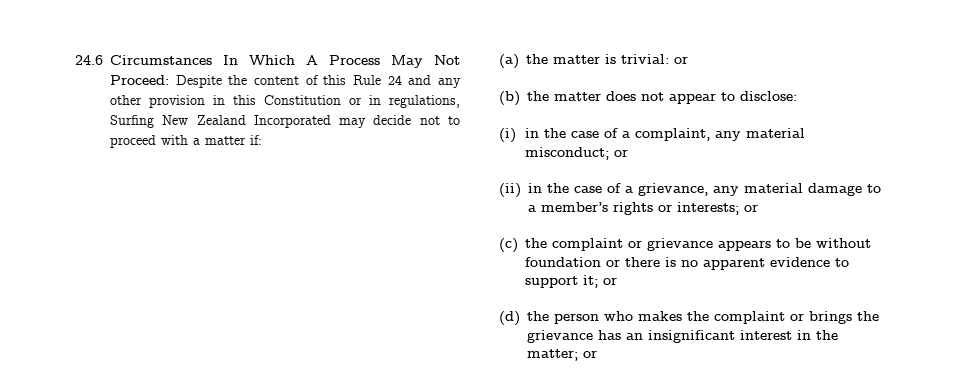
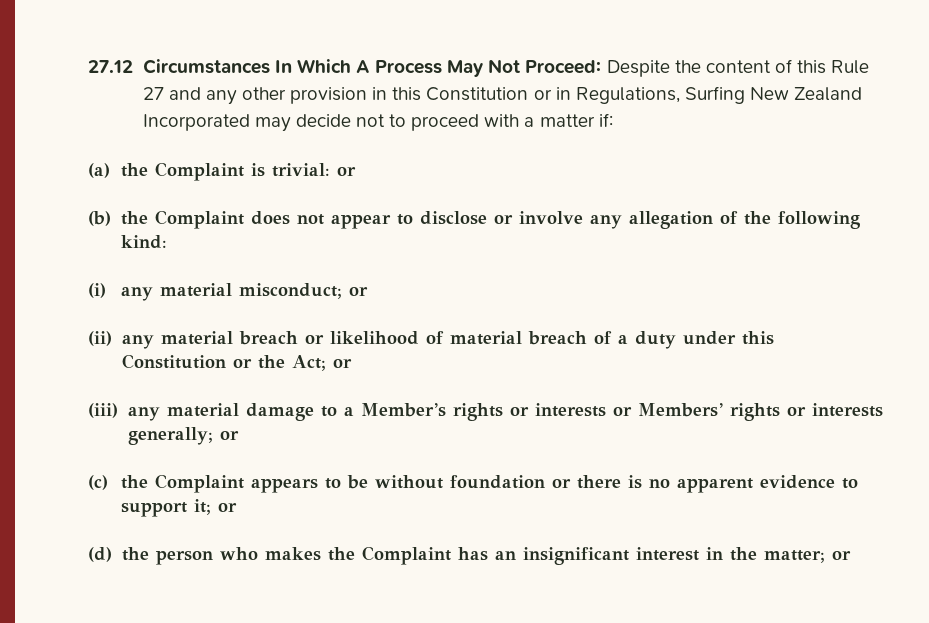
[75,55,103,65] 24.6 -> [88,60,133,73] 27.12
[387,75,402,85] 24 -> [142,87,164,100] 27
[389,95,460,108] regulations, -> [575,87,680,104] Regulations,
[553,55,600,64] matter -> [154,162,244,181] Complaint
[554,92,601,101] matter -> [154,210,244,229] Complaint
[740,91,797,101] [499,128,711,143] disclose: // (i) in the case of a complaint, -> [419,211,860,229] [120,235,167,249] [88,283,106,298] disclose or involve any allegation of the following kind: // (i)
[528,183,708,196] in the case of a grievance, -> [121,331,774,349] [121,354,352,371] [88,403,118,418] any material breach or likelihood of material breach of a duty under this Constitution or the Act; or // (iii)
[541,202,739,215] member’s rights or interests; -> [360,403,883,421] [127,427,213,445] Member’s rights or interests or Members’ rights or interests generally;
[552,238,714,251] complaint or grievance -> [154,474,244,493] Complaint
[714,311,879,324] [527,330,593,343] complaint or brings the grievance -> [361,546,451,565] Complaint

